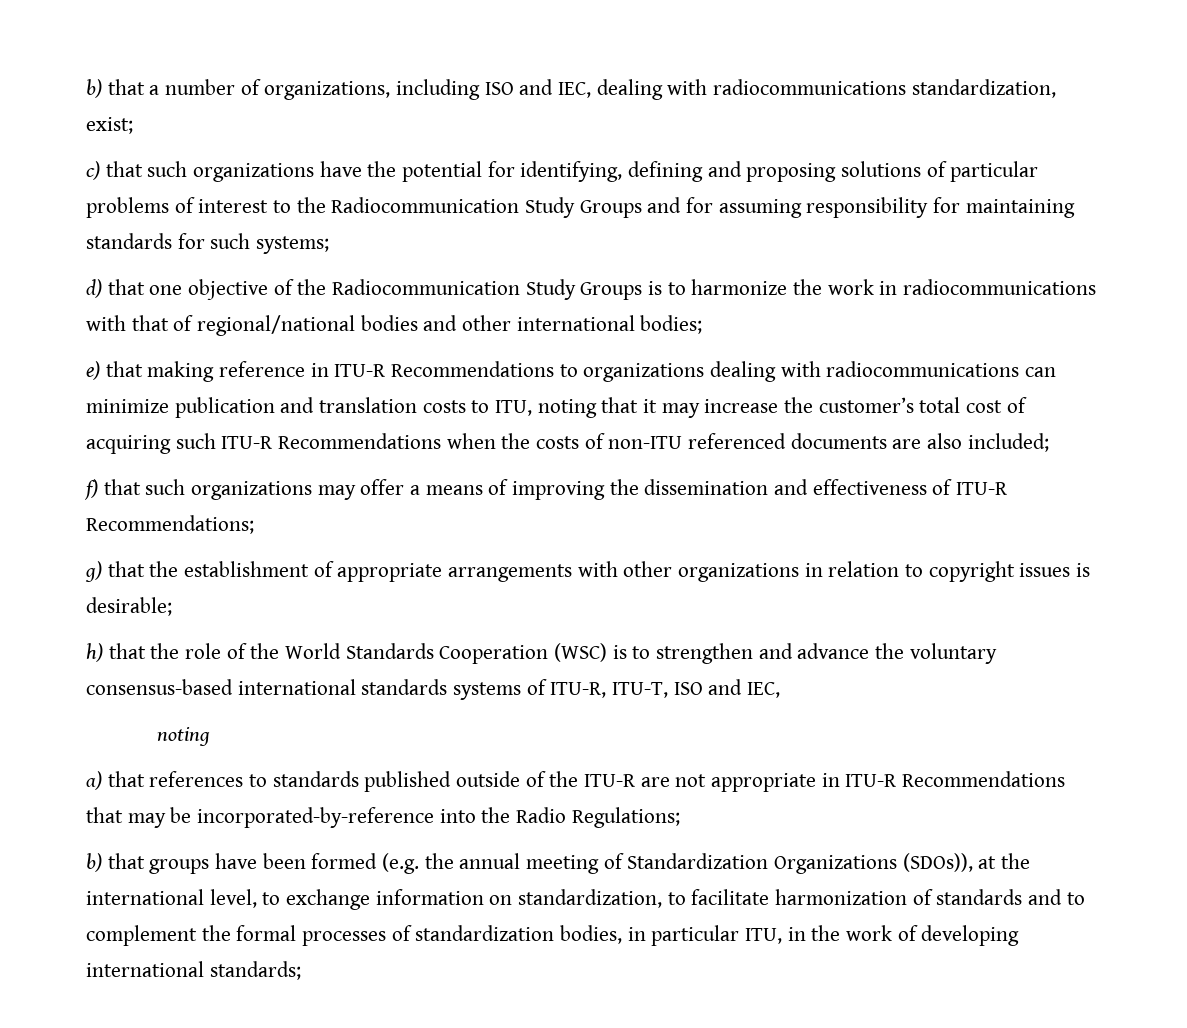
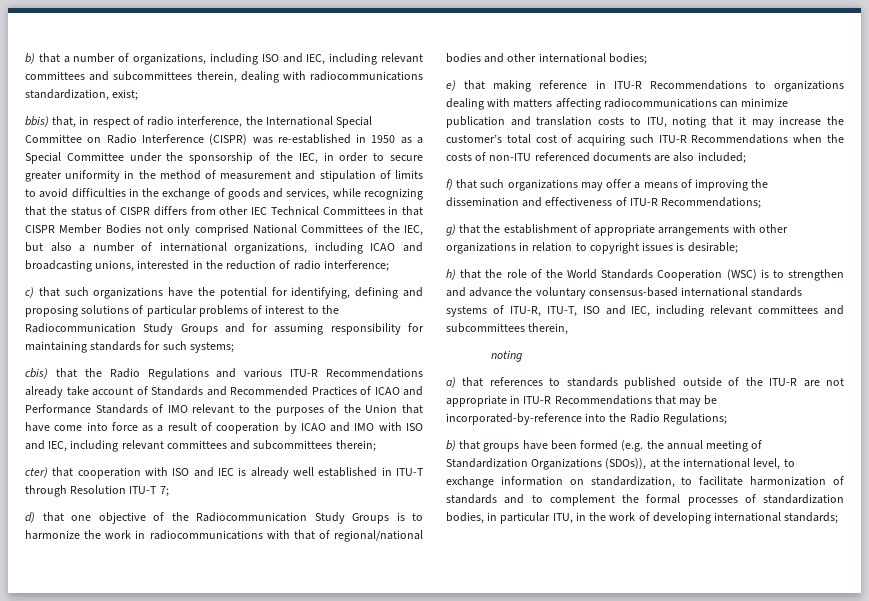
(592, 90) none -> [329,53,423,65] [25,71,237,83] including relevant committees and subcommittees therein,
(133, 125) none -> [25,116,373,128] [25,134,424,145] [25,152,423,164] [25,170,423,182] [25,188,423,200] [25,206,423,216] [25,224,424,236] [25,242,423,254] [25,260,389,272] // bbis) that, in respect of radio interference, the International Special Committee on Radio Interference (CISPR) was re-established in 1950 as a Special Committee under the sponsorship of the IEC, in order to secure greater uniformity in the method of measurement and stipulation of limits to avoid difficulties in the exchange of goods and services, while recognizing that the status of CISPR differs from other IEC Technical Committees in that CISPR Member Bodies not only comprised National Committees of the IEC, but also a number of international organizations, including ICAO and broadcasting unions, interested in the reduction of radio interference;
(330, 245) none -> [25,368,423,380] [25,386,423,398] [25,404,423,416] [25,422,423,434] [25,440,376,452] [25,467,424,479] [25,485,169,497] // cbis) that the Radio Regulations and various ITU-R Recommendations already take account of Standards and Recommended Practices of ICAO and Performance Standards of IMO relevant to the purposes of the Union that have come into force as a result of cooperation by ICAO and IMO with ISO and IEC, including relevant committees and subcommittees therein; // cter) that cooperation with ISO and IEC is already well established in ITU-T through Resolution ITU-T 7;
(821, 369) none -> [513,98,601,110] matters affecting
(781, 690) none -> [656,305,844,317] [446,323,569,335] including relevant committees and subcommittees therein,

